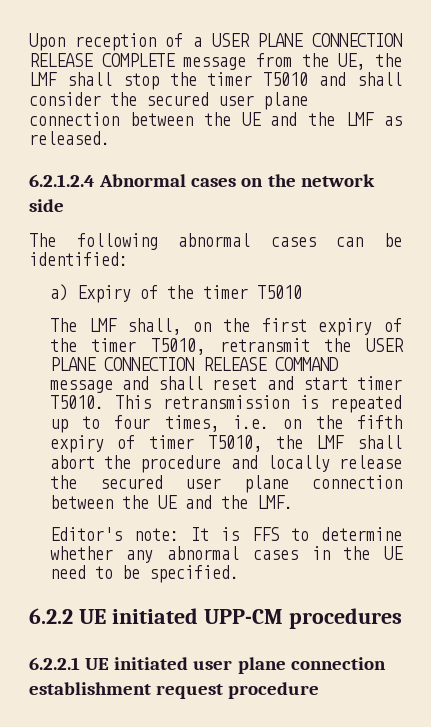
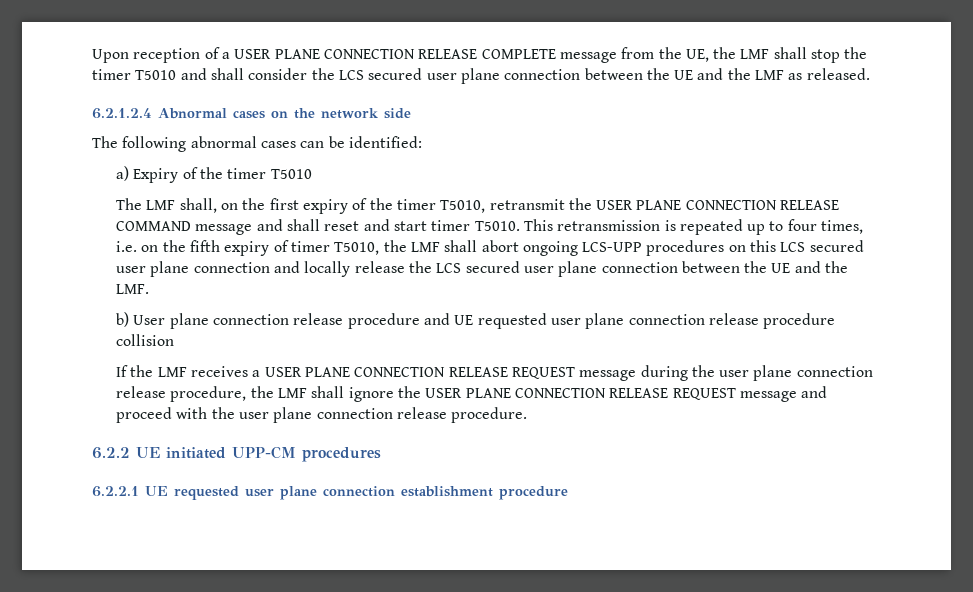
(137, 99) none -> [338,70,364,80] LCS
[104,455,222,473] the procedure -> [522,240,864,256] [115,261,270,277] ongoing LCS-UPP procedures on this LCS secured user plane connection
(77, 482) none -> [436,263,462,273] LCS
[49,527,402,541] [49,546,404,563] [49,565,239,583] Editor's note: It is FFS to determine whether any abnormal cases in the UE need to be specified. -> [115,312,836,329] [115,334,174,346] [115,365,873,381] [115,386,828,402] [115,407,528,423] b) User plane connection release procedure and UE requested user plane connection release procedure collision // If the LMF receives a USER PLANE CONNECTION RELEASE REQUEST message during the user plane connection release procedure, the LMF shall ignore the USER PLANE CONNECTION RELEASE REQUEST message and proceed with the user plane connection release procedure.
[114,657,189,670] initiated -> [174,486,239,500] requested
[156,684,224,699] request -> (493, 491) none

